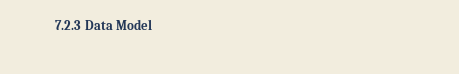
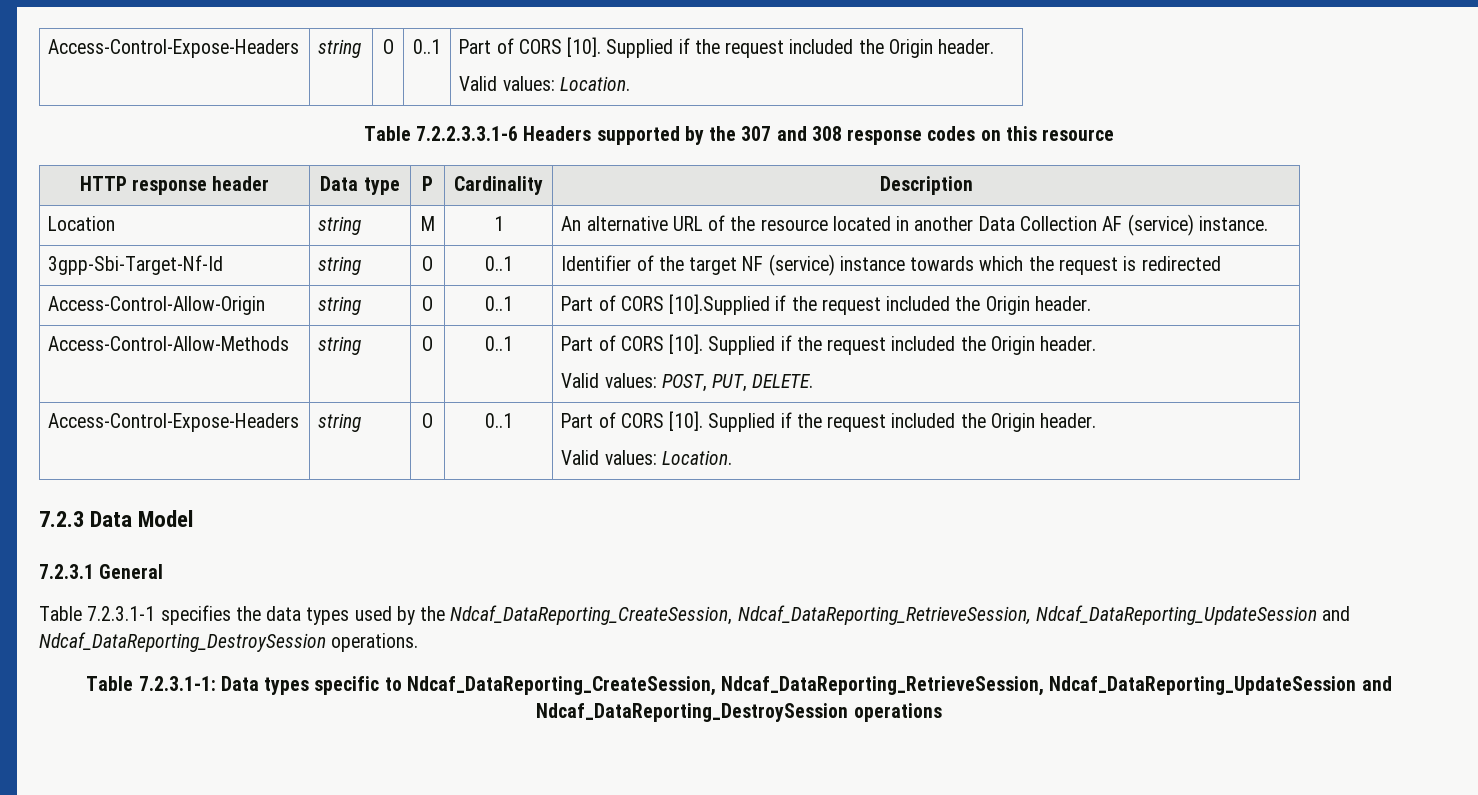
[55,19,153,30] 7.2.3 Data Model -> [48,39,300,58] [318,39,362,58] [382,39,394,54] [413,39,441,54] [459,37,995,58] [459,76,630,91] [363,126,1115,145] [79,176,270,195] [320,176,400,195] [422,176,433,191] [454,176,543,195] [879,176,973,195] [48,216,116,231] [318,216,362,235] [420,216,435,231] [493,216,504,231] [561,214,1268,236] [48,255,224,275] [318,256,362,275] [422,256,433,271] [484,256,513,271] [561,254,1221,276] [48,296,266,315] [318,296,362,315] [422,296,433,311] [484,296,513,311] [561,294,1092,315] [48,336,290,351] [318,336,362,355] [422,336,433,351] [484,336,513,351] [561,334,1097,355] [561,373,814,392] [48,413,300,432] [318,413,362,432] [422,413,433,428] [484,413,513,428] [561,411,1097,432] [561,450,732,465] [39,510,194,527] [39,564,164,579] [39,605,1351,625] [39,632,419,652] [86,676,1392,696] [536,703,942,722] Access-Control-Expose-Headers | string | O | 0..1 | Part of CORS [10]. Supplied if the request included the Origin header. // Valid values: Location. // Table 7.2.2.3.3.1-6 Headers supported by the 307 and 308 response codes on this resource // HTTP response header | Data type | P | Cardinality | Description // Location | string | M | 1 | An alternative URL of the resource located in another Data Collection AF (service) instance. // 3gpp-Sbi-Target-Nf-Id | string | O | 0..1 | Identifier of the target NF (service) instance towards which the request is redirected // Access-Control-Allow-Origin | string | O | 0..1 | Part of CORS [10].Supplied if the request included the Origin header. // Access-Control-Allow-Methods | string | O | 0..1 | Part of CORS [10]. Supplied if the request included the Origin header. // Valid values: POST, PUT, DELETE. // Access-Control-Expose-Headers | string | O | 0..1 | Part of CORS [10]. Supplied if the request included the Origin header. // Valid values: Location. // 7.2.3 Data Model // 7.2.3.1 General // Table 7.2.3.1-1 specifies the data types used by the Ndcaf_DataReporting_CreateSession, Ndcaf_DataReporting_RetrieveSession, Ndcaf_DataReporting_UpdateSession and Ndcaf_DataReporting_DestroySession operations. // Table 7.2.3.1-1: Data types specific to Ndcaf_DataReporting_CreateSession, Ndcaf_DataReporting_RetrieveSession, Ndcaf_DataReporting_UpdateSession and Ndcaf_DataReporting_DestroySession operations

